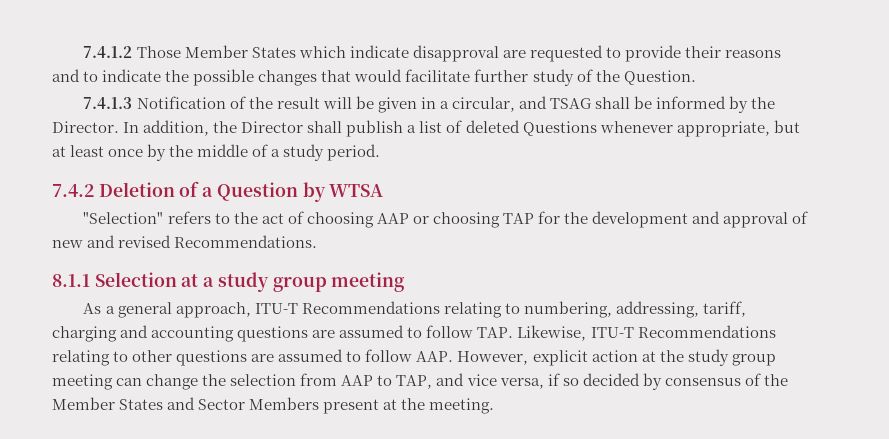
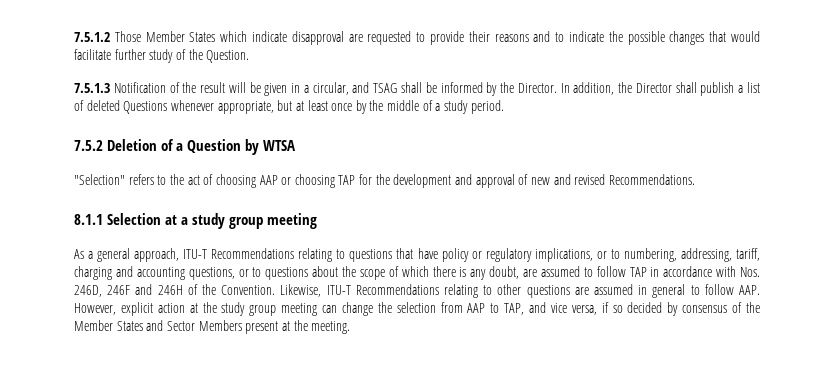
[83,46,133,58] 7.4.1.2 -> [74,32,110,42] 7.5.1.2
[83,97,133,109] 7.4.1.3 -> [74,83,110,93] 7.5.1.3
[52,184,94,197] 7.4.2 -> [74,140,103,151] 7.5.2
(520, 308) none -> [349,248,620,262] questions that have policy or regulatory implications, or to
[237,325,514,342] questions are assumed to follow TAP. -> [188,266,760,280] [74,284,276,297] questions, or to questions about the scope of which there is any doubt, are assumed to follow TAP in accordance with Nos. 246D, 246F and 246H of the Convention.
(344, 355) none -> [638,284,686,298] in general

